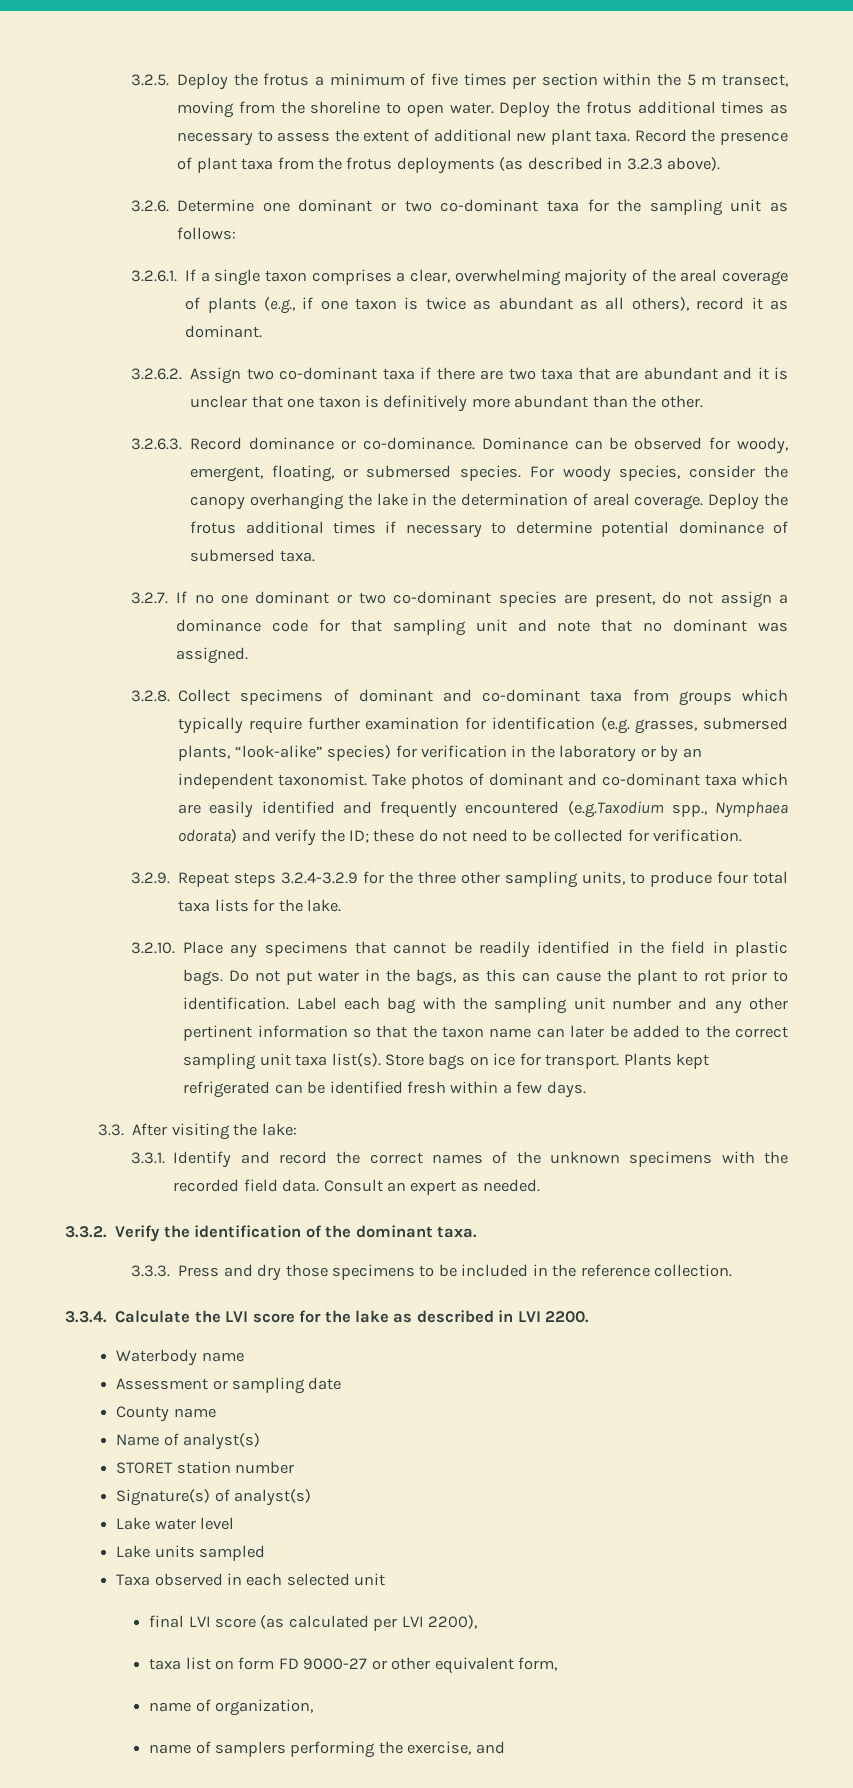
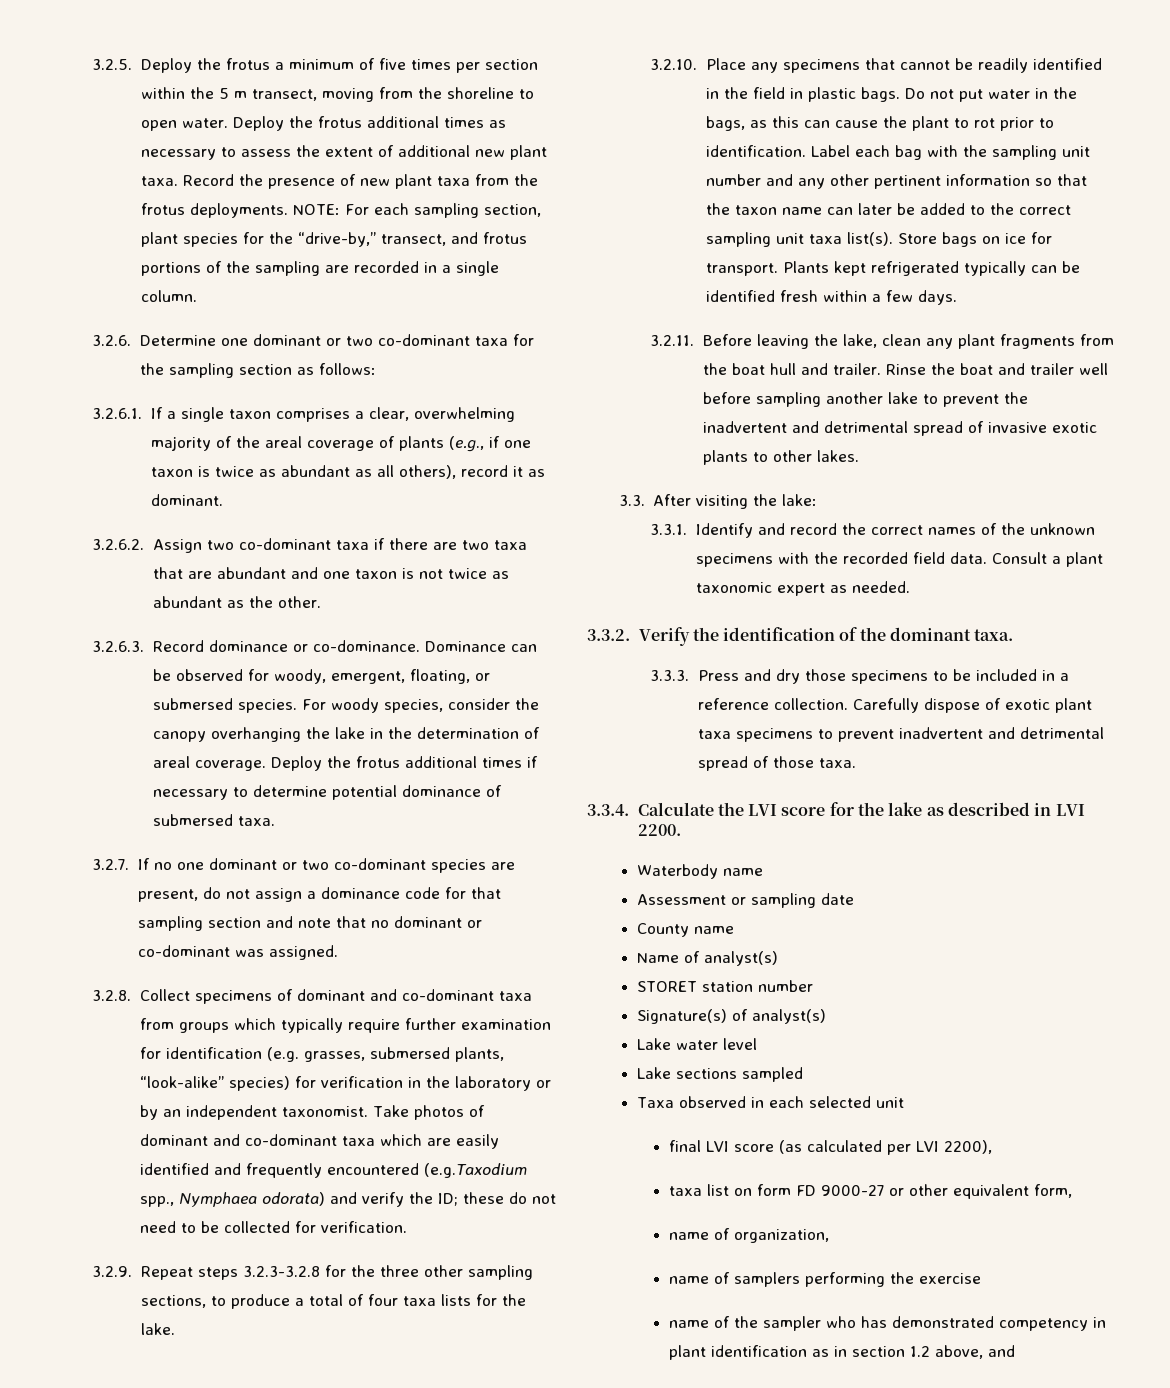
(193, 163) none -> [359,178,390,186] new
[396,157,721,174] deployments (as described in 3.2.3 above). -> [189,203,541,218] [140,232,527,247] [140,261,499,276] [140,290,197,302] deployments. NOTE: For each sampling section, plant species for the “drive-by,” transect, and frotus portions of the sampling are recorded in a single column.
[730,199,762,212] unit -> [238,364,292,375] section
[757,367,788,380] [190,395,628,412] it is unclear that one taxon is definitively more abundant than -> [322,568,509,579] [152,596,244,608] one taxon is not twice as abundant as
[475,619,507,632] unit -> [207,917,261,928] section
(748, 625) none -> [466,920,482,928] [137,945,230,957] or co-dominant
[281,872,359,884] 3.2.4-3.2.9 -> [242,1266,320,1277] 3.2.3-3.2.8
[582,871,626,885] units, -> [140,1295,206,1308] sections,
[717,871,788,884] four total -> [294,1294,398,1306] a total of four
(271, 1089) none -> [963,261,1026,276] typically
(586, 1089) none -> [650,334,1114,349] [702,363,1108,375] [702,392,1028,407] [702,421,1097,436] [702,450,859,465] // 3.2.11. Before leaving the lake, clean any plant fragments from the boat hull and trailer. Rinse the boat and trailer well before sampling another lake to prevent the inadvertent and detrimental spread of invasive exotic plants to other lakes.
[386,1182,406,1192] an -> [1051,552,1103,567] [695,582,772,593] a plant taxonomic
[552,1264,577,1277] the -> [1059,673,1069,681] a
(733, 1270) none -> [852,698,1092,713] [697,727,1104,742] [697,756,856,771] Carefully dispose of exotic plant taxa specimens to prevent inadvertent and detrimental spread of those taxa.
[154,1545,195,1558] units -> [676,1068,738,1079] sections
[407,1741,472,1755] exercise, -> [919,1273,982,1284] [669,1316,1107,1331] [669,1345,984,1360] exercise // name of the sampler who has demonstrated competency in plant identification as in section 1.2 above,

